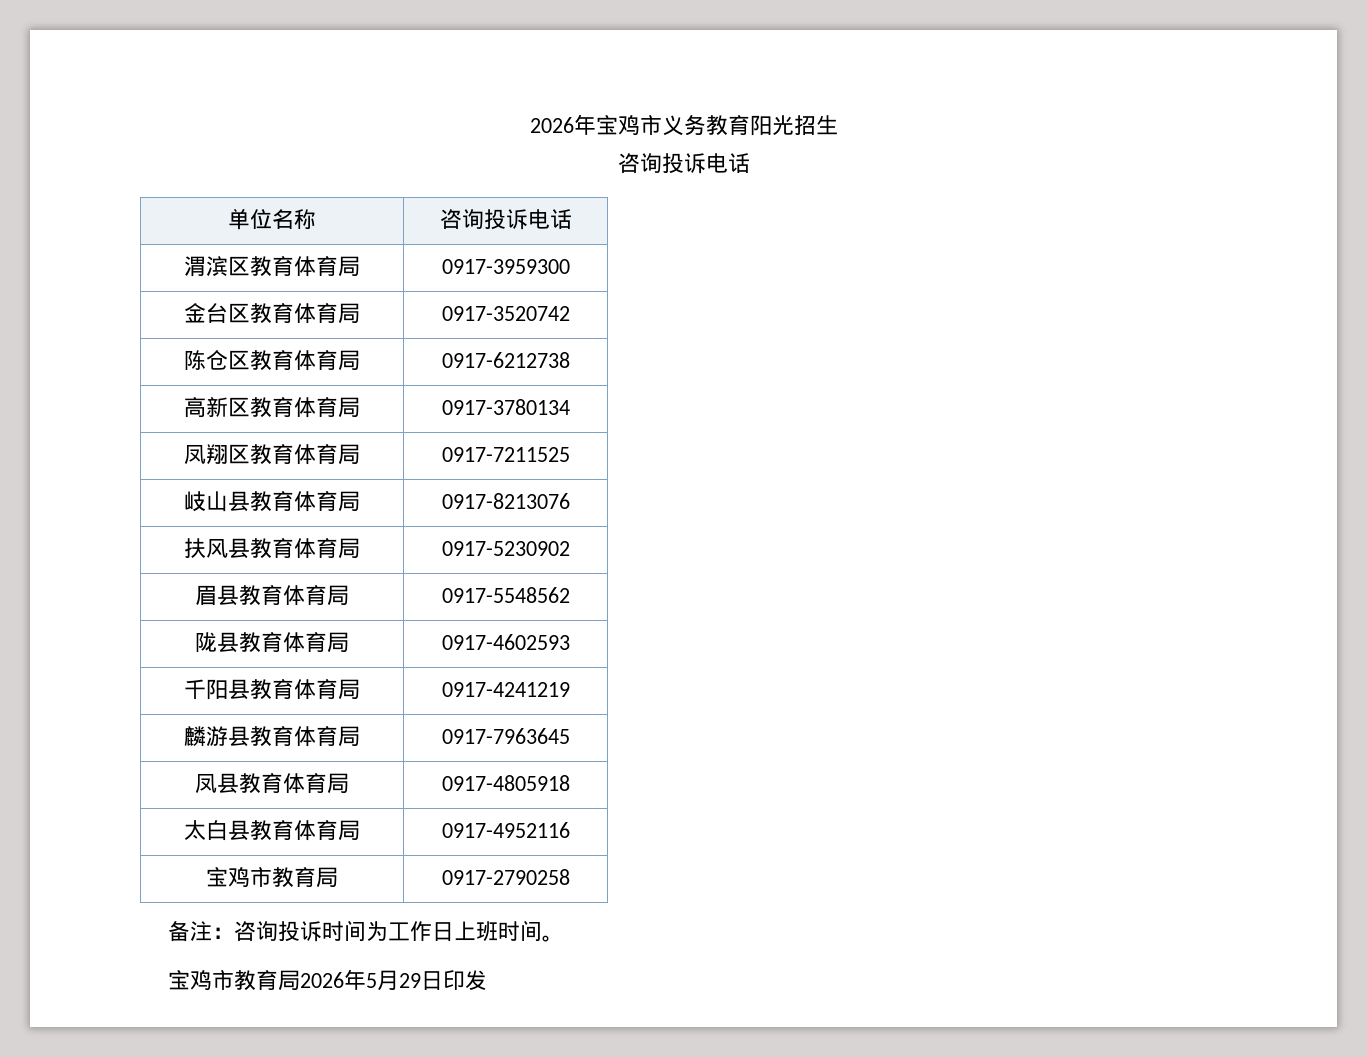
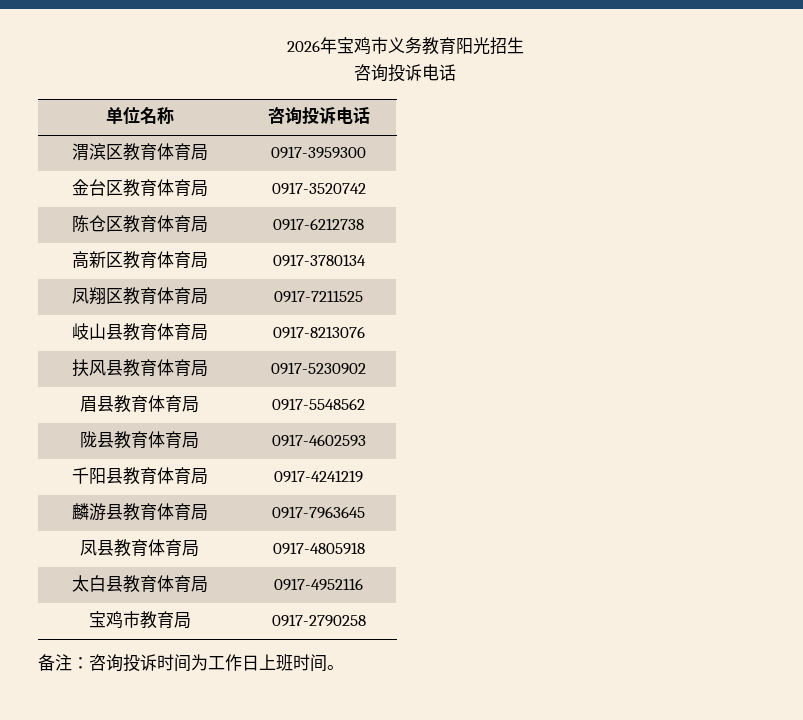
[168,969,488,991] // 宝鸡市教育局2026年5月29日印发 -> (344, 667) none

